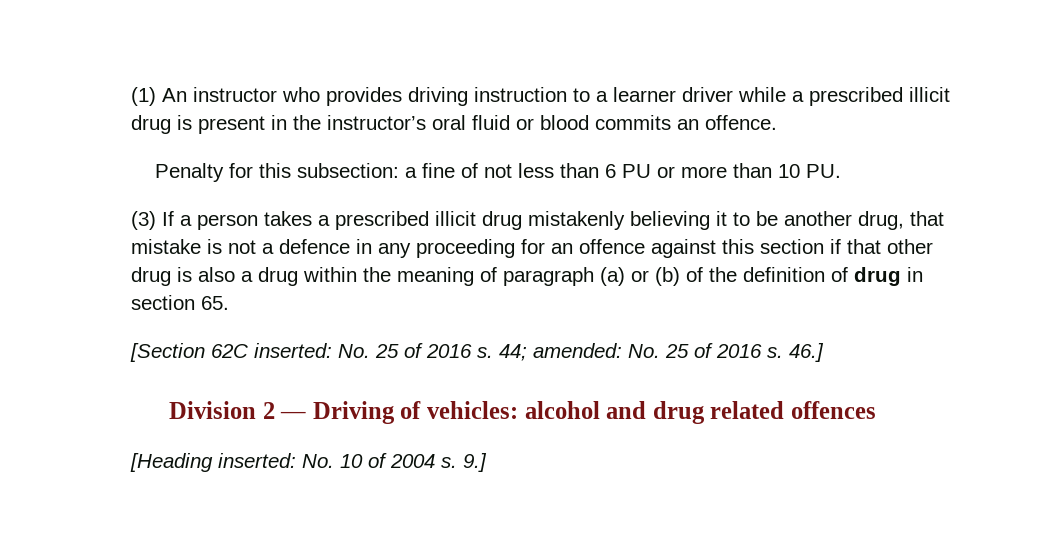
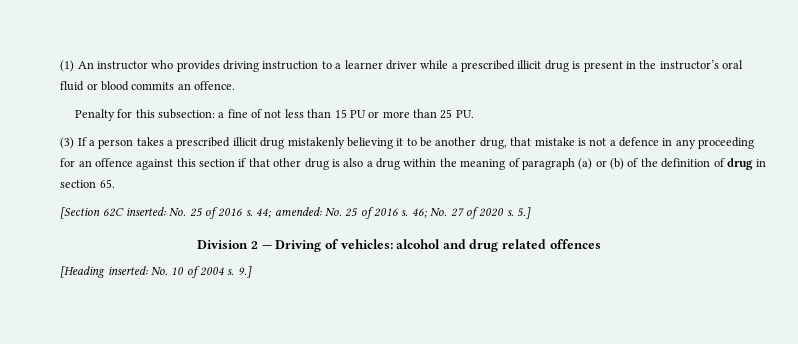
[604,164,616,178] 6 -> [334,109,347,118] 15
[777,164,800,178] 10 -> [440,109,453,119] 25
[789,343,825,362] 46.] -> [411,207,532,219] 46; No. 27 of 2020 s. 5.]

